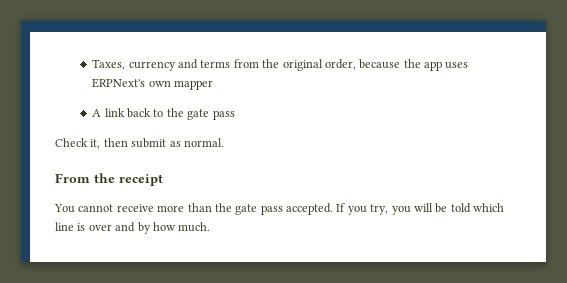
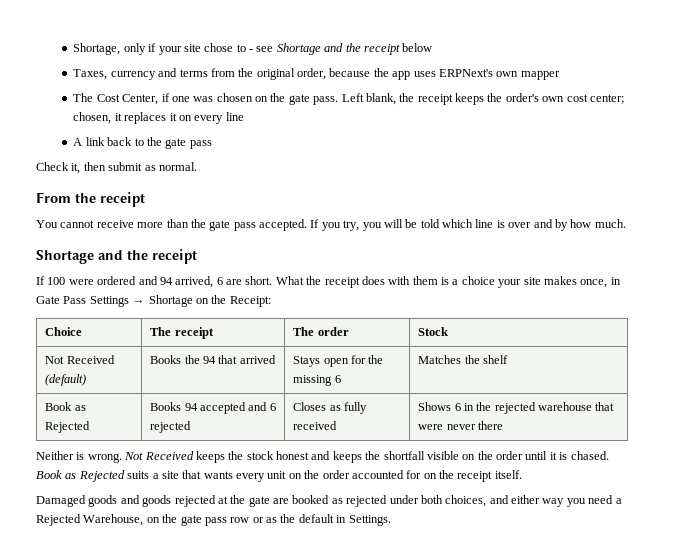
(92, 64) none -> [73,43,433,55] Shortage, only if your site chose to - see Shortage and the receipt below //
(214, 85) none -> [73,93,624,105] [73,112,244,124] // The Cost Center, if one was chosen on the gate pass. Left blank, the receipt keeps the order's own cost center; chosen, it replaces it on every line
(211, 227) none -> [36,249,197,264] [36,276,621,288] [36,295,271,307] [45,327,83,336] [150,327,214,339] [293,327,349,336] [418,327,449,336] [45,355,115,364] [45,374,87,386] [150,355,276,364] [293,355,384,367] [293,375,341,386] [418,355,508,364] [45,402,86,411] [45,421,91,433] [150,402,276,414] [150,421,192,433] [293,402,367,414] [293,421,338,430] [418,402,615,414] [418,421,503,430] [36,451,609,463] [36,470,522,482] [36,495,622,507] [36,514,391,526] // Shortage and the receipt // If 100 were ordered and 94 arrived, 6 are short. What the receipt does with them is a choice your site makes once, in Gate Pass Settings → Shortage on the Receipt: // Choice | The receipt | The order | Stock // Not Received (default) | Books the 94 that arrived | Stays open for the missing 6 | Matches the shelf // Book as Rejected | Books 94 accepted and 6 rejected | Closes as fully received | Shows 6 in the rejected warehouse that were never there // Neither is wrong. Not Received keeps the stock honest and keeps the shortfall visible on the order until it is chased. Book as Rejected suits a site that wants every unit on the order accounted for on the receipt itself. // Damaged goods and goods rejected at the gate are booked as rejected under both choices, and either way you need a Rejected Warehouse, on the gate pass row or as the default in Settings.

